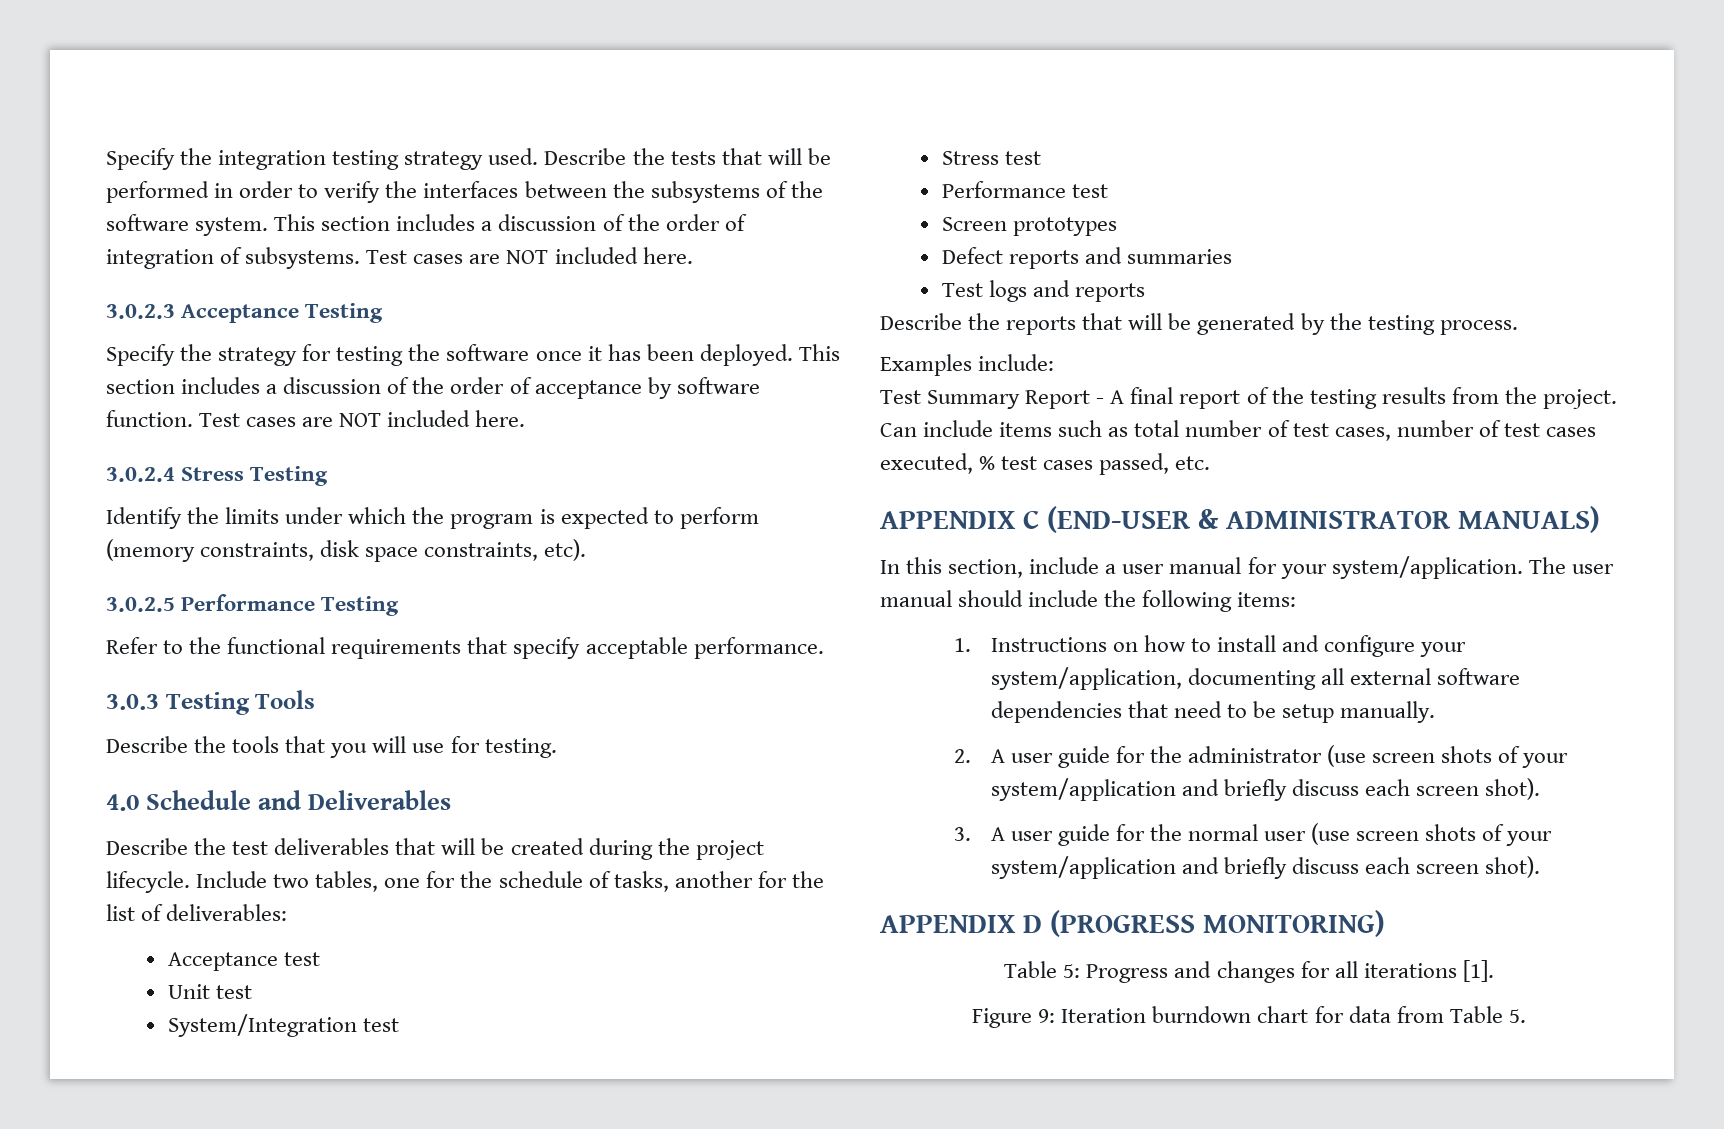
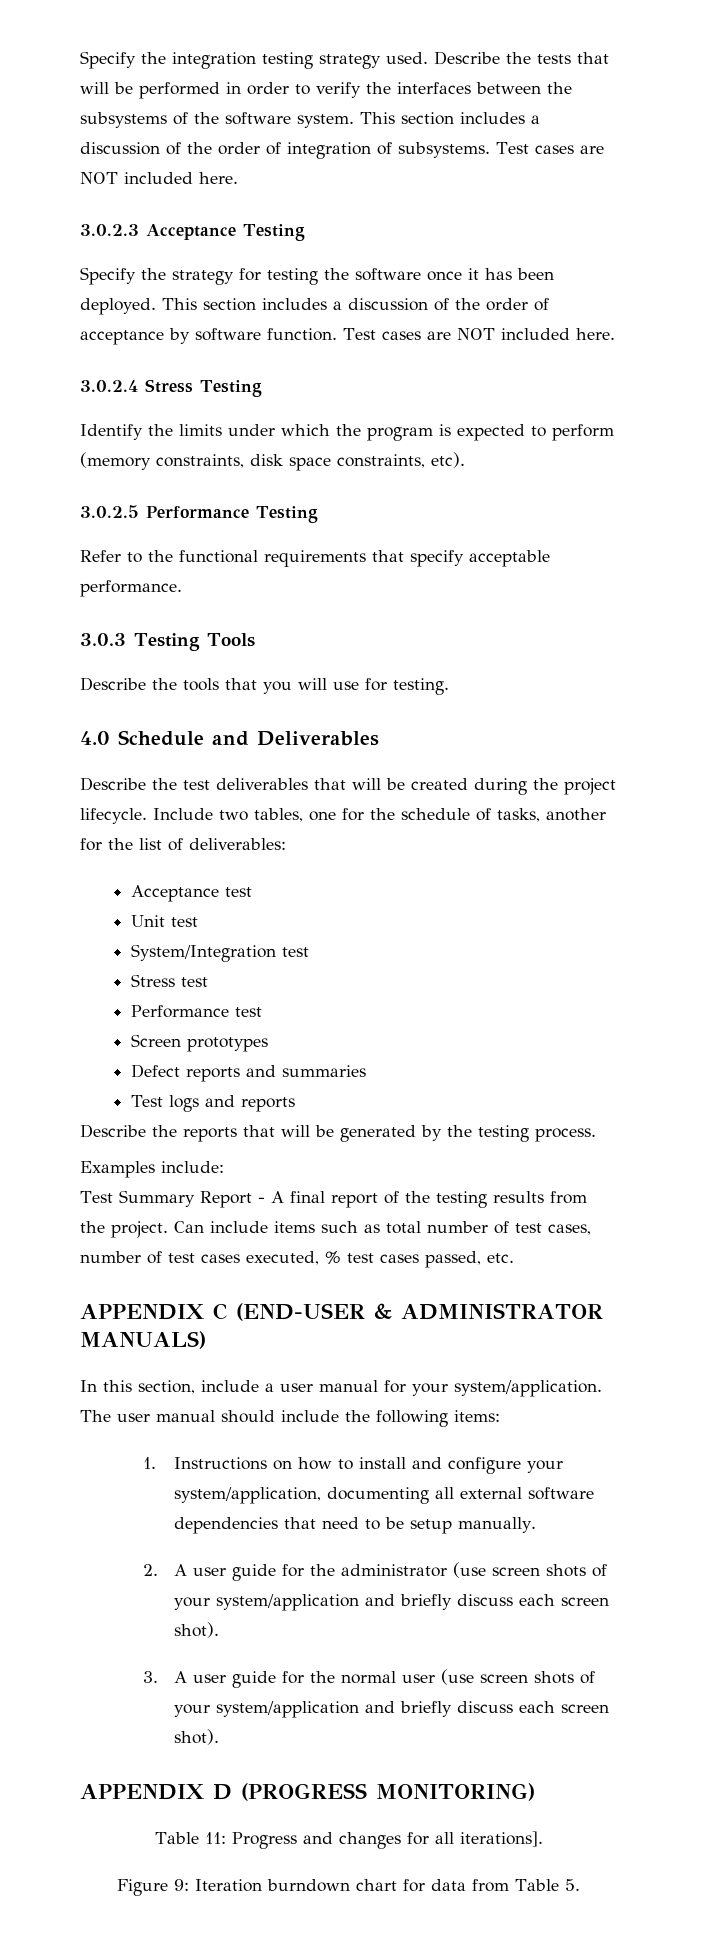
[1063,964,1081,978] 5: -> [204,1832,226,1844] 11:
[1363,960,1494,982] iterations [1]. -> [459,1831,543,1847] iterations].

